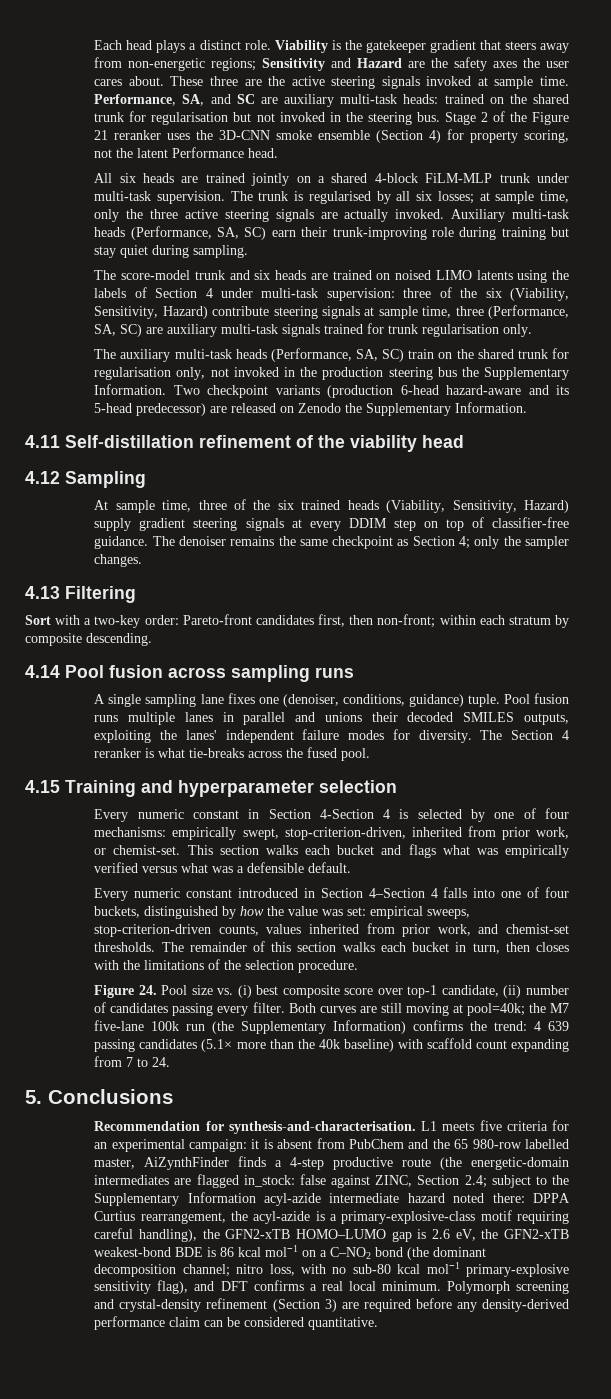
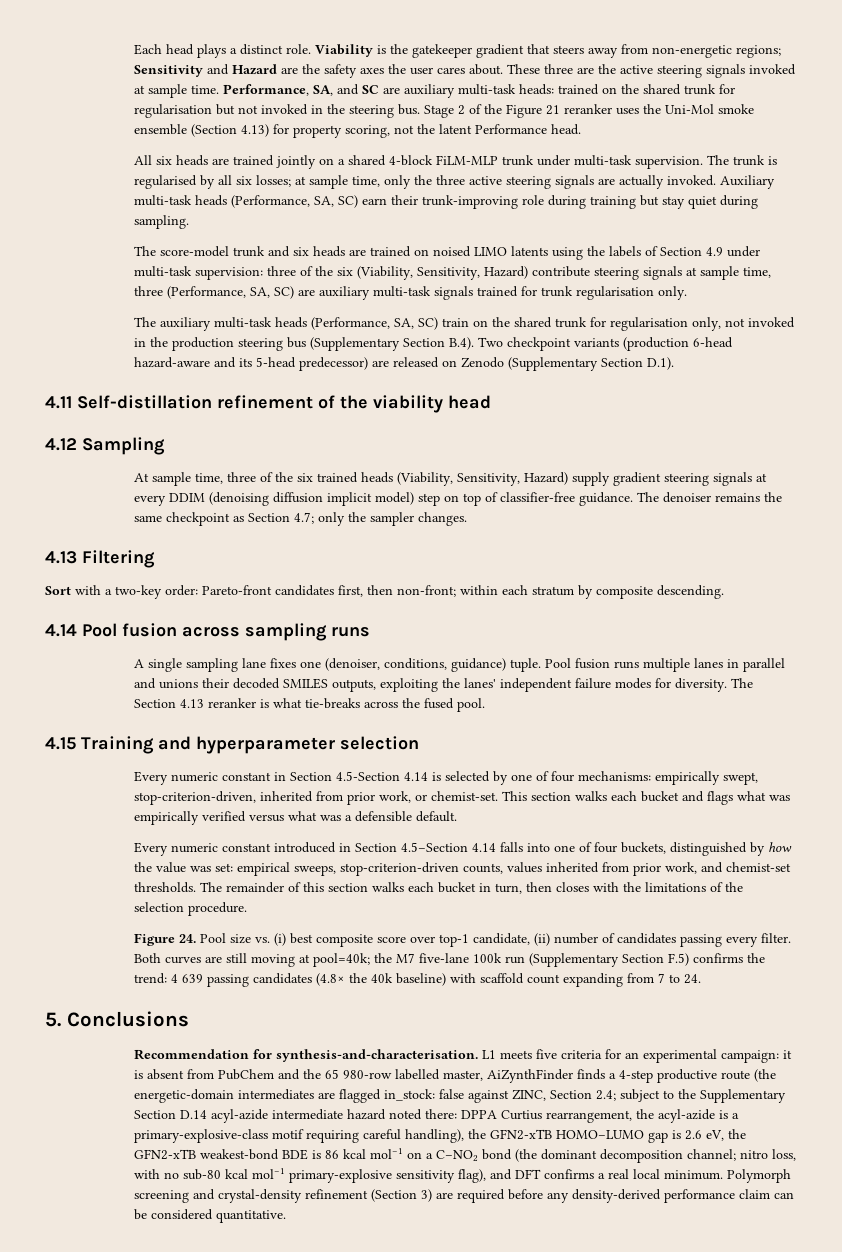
[219,130,271,140] 3D-CNN -> [665,104,715,114] Uni-Mol
[429,130,442,143] 4) -> [241,124,270,137] 4.13)
[205,288,213,298] 4 -> [706,247,724,256] 4.9
[461,367,569,380] [94,384,167,395] the Supplementary Information. -> [310,337,475,351] (Supplementary Section B.4).
[345,402,528,416] the Supplementary Information. -> [508,357,675,371] (Supplementary Section D.1).
(387, 523) none -> [209,492,415,506] (denoising diffusion implicit model)
[459,536,471,549] 4; -> [294,512,315,524] 4.7;
[561,730,569,740] 4 -> [180,699,205,708] 4.13
[319,809,391,819] 4-Section 4 -> [336,771,429,781] 4.5-Section 4.14
[368,888,438,898] 4–Section 4 -> [401,842,497,852] 4.5–Section 4.14
[212,1020,407,1034] (the Supplementary Information) -> [529,953,690,967] (Supplementary Section F.5)
[201,1039,294,1052] (5.1× more than -> [316,973,346,986] (4.8×
[187,1192,256,1203] Information -> [134,1110,208,1119] Section D.14

